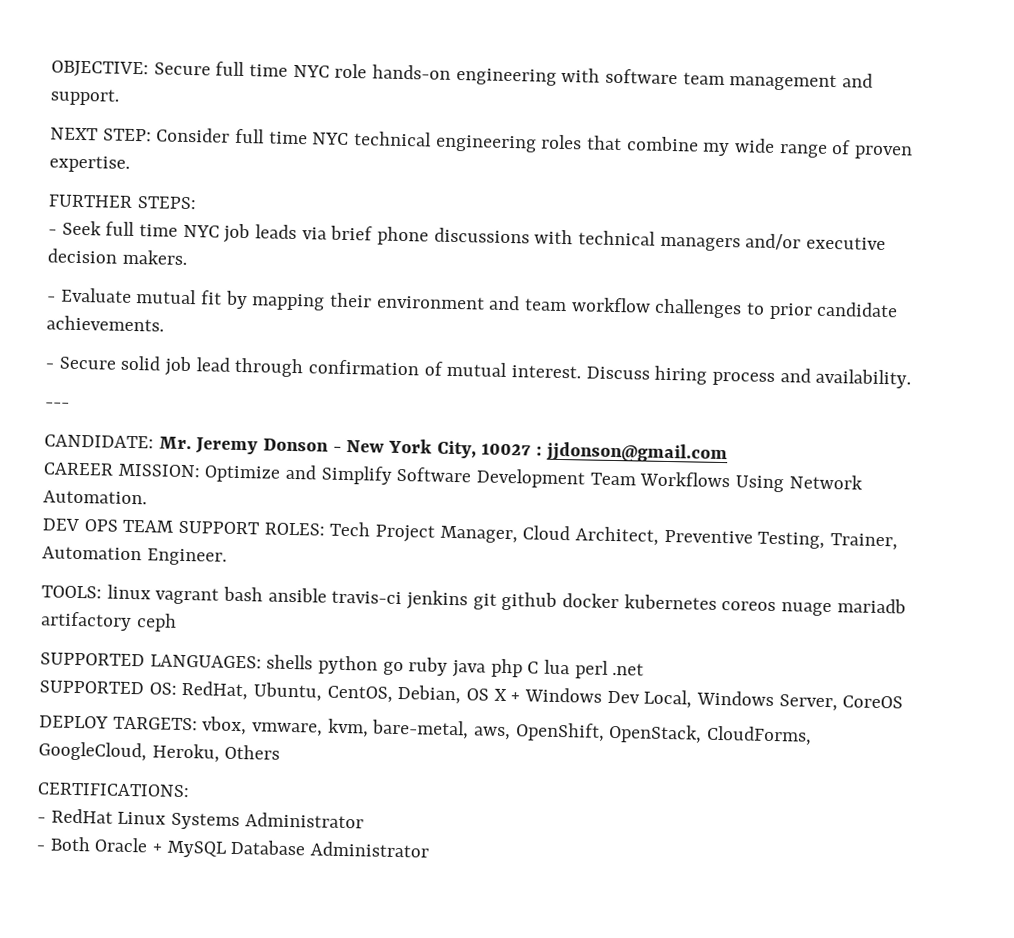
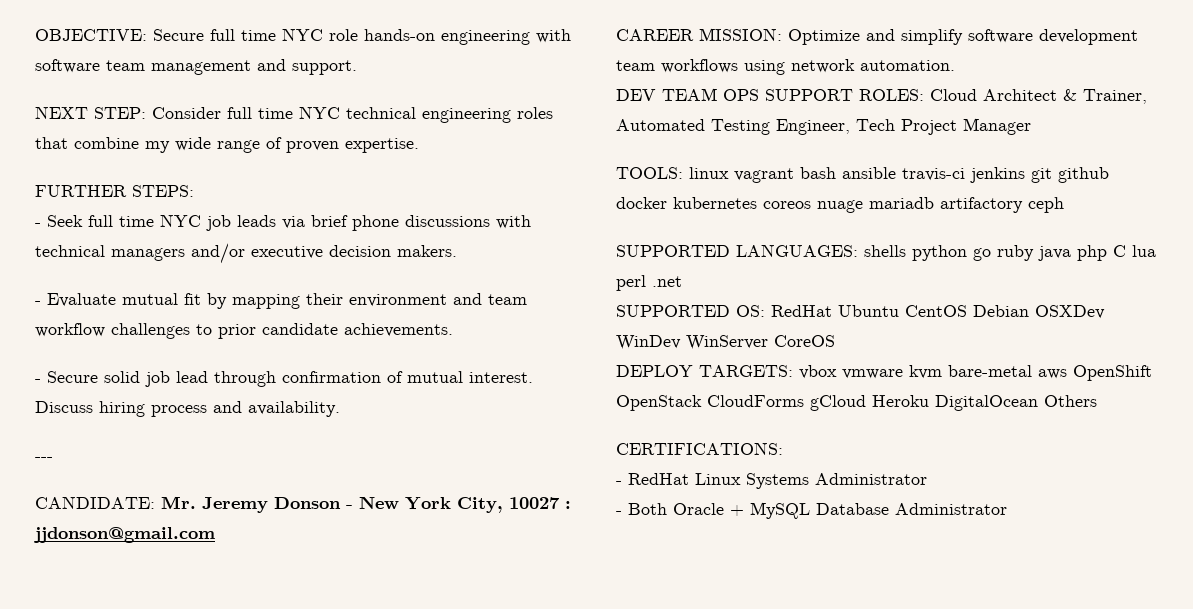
[320,465,863,493] [43,490,147,505] [42,518,899,551] [42,546,227,566] Simplify Software Development Team Workflows Using Network Automation. // DEV OPS TEAM SUPPORT ROLES: Tech Project Manager, Cloud Architect, Preventive Testing, Trainer, Automation Engineer. -> [901,29,1138,45] [616,59,955,75] [616,88,1147,104] [616,118,1031,135] simplify software development team workflows using network automation. // DEV TEAM OPS SUPPORT ROLES: Cloud Architect & Trainer, Automated Testing Engineer, Tech Project Manager
[181,680,904,712] [39,715,813,746] [38,741,220,763] RedHat, Ubuntu, CentOS, Debian, OS X + Windows Dev Local, Windows Server, CoreOS // DEPLOY TARGETS: vbox, vmware, kvm, bare-metal, aws, OpenShift, OpenStack, CloudForms, GoogleCloud, Heroku, -> [771,305,1105,319] [616,335,835,350] [616,365,1152,381] [616,395,1038,411] RedHat Ubuntu CentOS Debian OSXDev WinDev WinServer CoreOS // DEPLOY TARGETS: vbox vmware kvm bare-metal aws OpenShift OpenStack CloudForms gCloud Heroku DigitalOcean

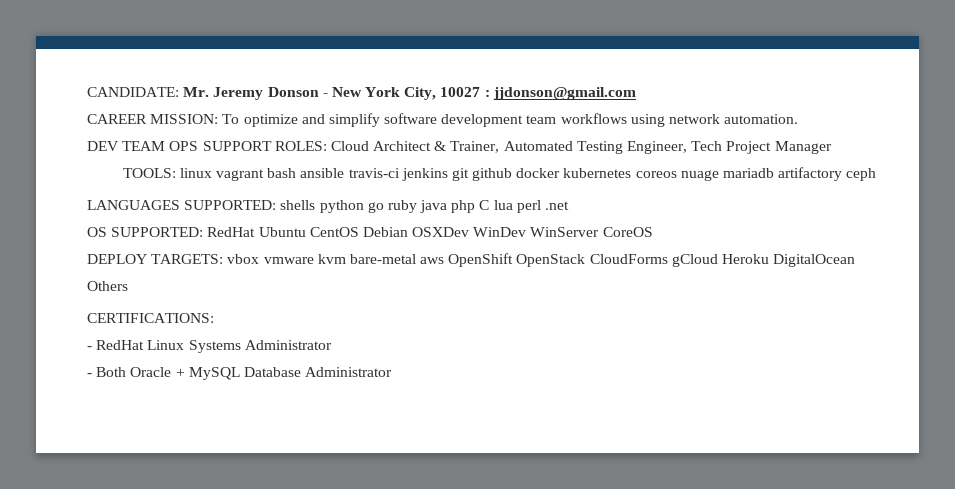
[35,28,571,45] [35,59,357,75] [35,106,553,123] [35,137,419,153] [35,185,194,197] [35,214,531,231] [35,243,457,264] [35,293,527,309] [35,323,453,339] [35,371,533,387] [35,401,340,417] [35,457,53,461] OBJECTIVE: Secure full time NYC role hands-on engineering with software team management and support. // NEXT STEP: Consider full time NYC technical engineering roles that combine my wide range of proven expertise. // FURTHER STEPS: // - Seek full time NYC job leads via brief phone discussions with technical managers and/or executive decision makers. // - Evaluate mutual fit by mapping their environment and team workflow challenges to prior candidate achievements. // - Secure solid job lead through confirmation of mutual interest. Discuss hiring process and availability. // --- // -> (87, 92) none
[788,29,860,45] Optimize -> [222,114,298,127] To optimize
[616,244,858,257] SUPPORTED LANGUAGES: -> [87,200,277,210] LANGUAGES SUPPORTED:
[616,305,765,317] SUPPORTED OS: -> [87,227,204,237] OS SUPPORTED:

